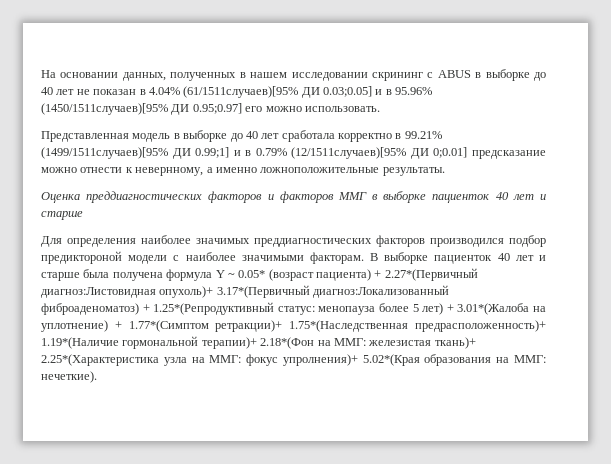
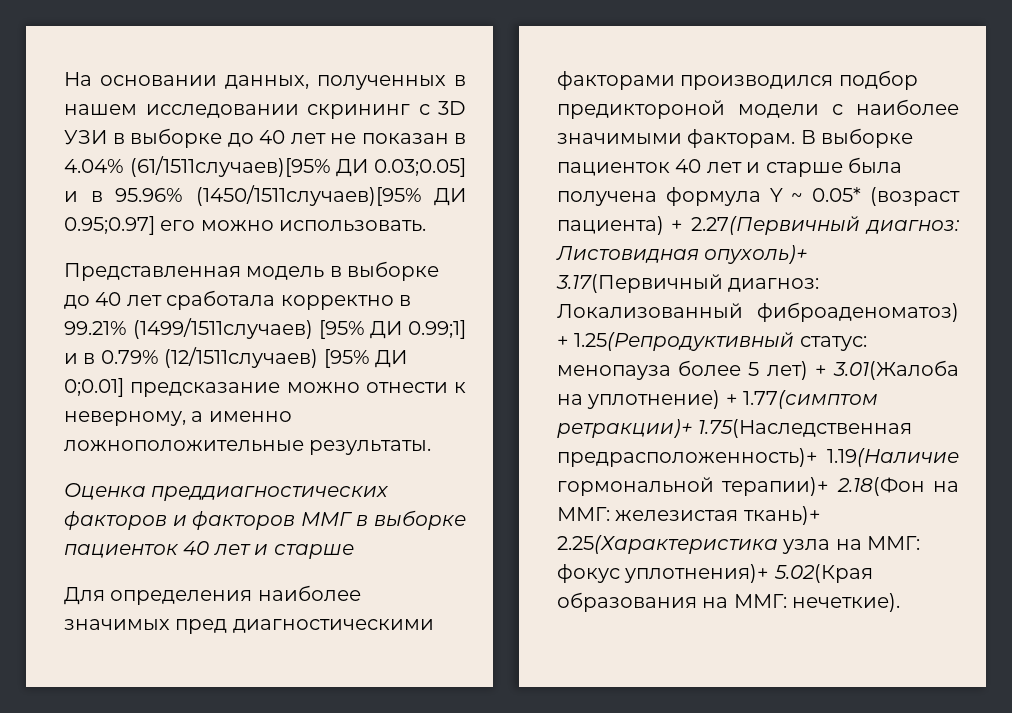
[437,70,471,78] ABUS -> [438,101,466,115] [64,130,107,145] 3D УЗИ
[41,147,168,159] (1499/1511случаев)[95% -> [132,318,365,339] (1499/1511случаев) [95%
[291,147,407,159] (12/1511случаев)[95% -> [164,347,370,368] (12/1511случаев) [95%
[135,167,204,176] невернному, -> [64,411,186,426] неверному,
[254,235,425,247] преддиагностических факторов -> [175,619,434,634] [557,71,675,90] пред диагностическими факторами
[384,268,478,281] [41,285,450,298] 2.27*(Первичный диагноз:Листовидная опухоль)+ 3.17*(Первичный диагноз:Локализованный -> [690,216,960,235] [556,245,809,264] [556,274,820,293] [557,303,743,319] 2.27(Первичный диагноз: Листовидная опухоль)+ 3.17(Первичный диагноз: Локализованный
[153,302,275,315] 1.25*(Репродуктивный -> [574,332,795,351] 1.25(Репродуктивный
[457,303,530,315] 3.01*(Жалоба -> [833,360,959,380] 3.01(Жалоба
[128,320,546,332] [41,337,119,349] 1.77*(Cимптом ретракции)+ 1.75*(Наследственная предрасположенность)+ 1.19*(Наличие -> [743,390,879,409] [557,419,913,438] [557,448,959,467] 1.77(симптом ретракции)+ 1.75(Наследственная предрасположенность)+ 1.19(Наличие
[260,337,315,349] 2.18*(Фон -> [836,477,925,496] 2.18(Фон
[41,354,159,366] 2.25*(Характеристика -> [557,535,778,554] 2.25(Характеристика
[282,354,420,366] упролнения)+ 5.02*(Края -> [624,564,873,583] уплотнения)+ 5.02(Края

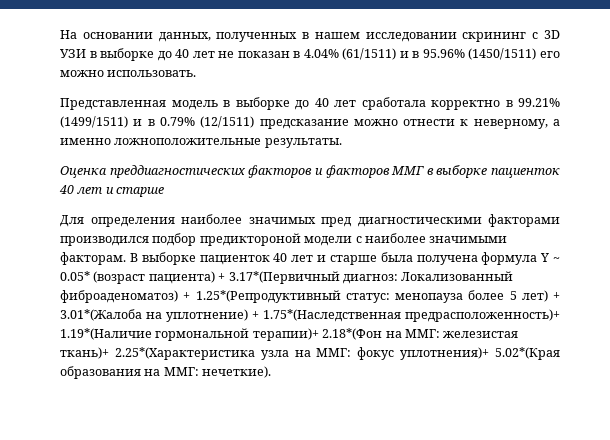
[129,156,467,177] [64,185,466,206] [64,216,155,235] (61/1511случаев)[95% ДИ 0.03;0.05] и в 95.96% (1450/1511случаев)[95% ДИ 0.95;0.97] -> [342,48,537,60] (61/1511) и в 95.96% (1450/1511)
[132,318,466,339] [64,347,407,368] [64,378,124,397] (1499/1511случаев) [95% ДИ 0.99;1] и в 0.79% (12/1511случаев) [95% ДИ 0;0.01] -> [60,116,255,128] (1499/1511) и в 0.79% (12/1511)
[690,216,960,235] [556,245,809,264] [556,274,723,293] 2.27(Первичный диагноз: Листовидная опухоль)+ 3.17(Первичный -> [228,271,340,284] 3.17*(Первичный
[574,332,795,351] 1.25(Репродуктивный -> [195,290,341,303] 1.25*(Репродуктивный
[833,360,959,380] 3.01(Жалоба -> [60,309,142,321] 3.01*(Жалоба
[743,390,879,409] [557,419,913,438] [557,448,959,467] 1.77(симптом ретракции)+ 1.75(Наследственная предрасположенность)+ 1.19(Наличие -> [263,309,560,322] [60,328,152,340] 1.75*(Наследственная предрасположенность)+ 1.19*(Наличие
[836,477,925,496] 2.18(Фон -> [322,328,383,340] 2.18*(Фон
[557,535,778,554] 2.25(Характеристика -> [114,347,255,360] 2.25*(Характеристика
[773,564,873,583] 5.02(Края -> [494,347,560,360] 5.02*(Края

